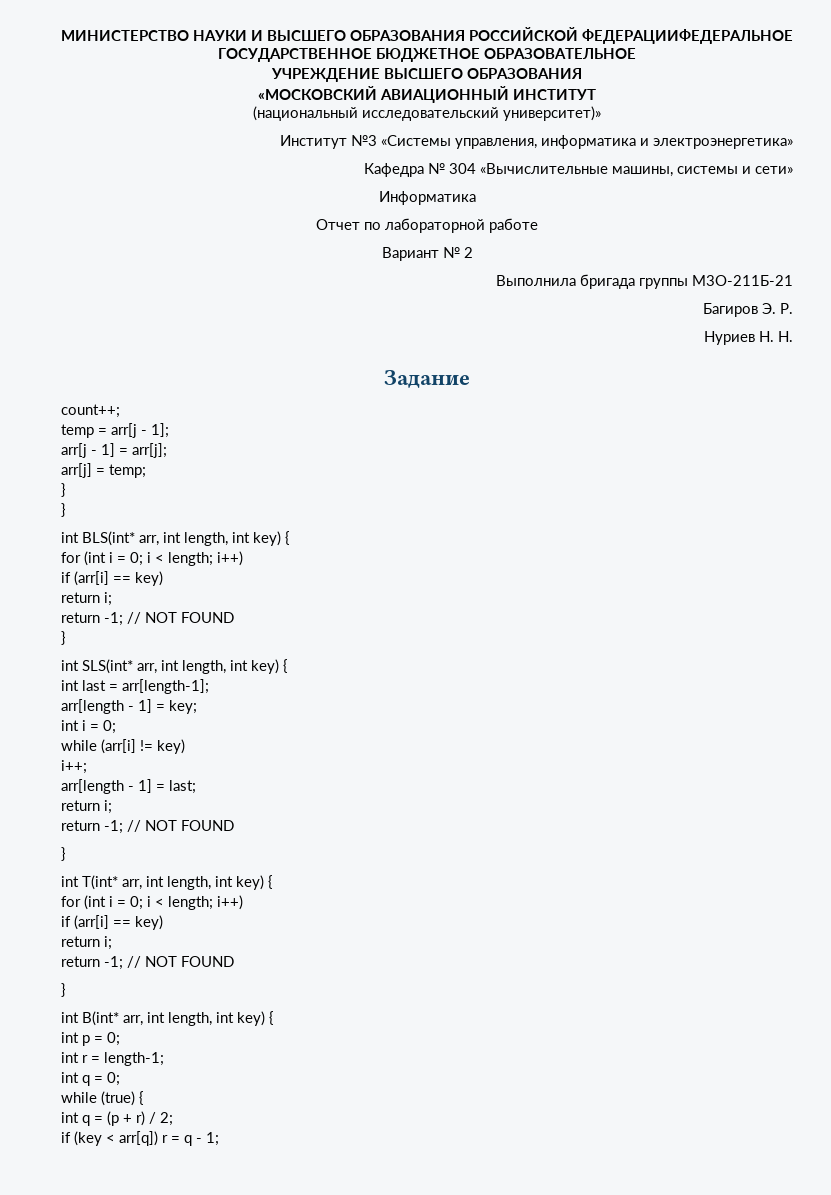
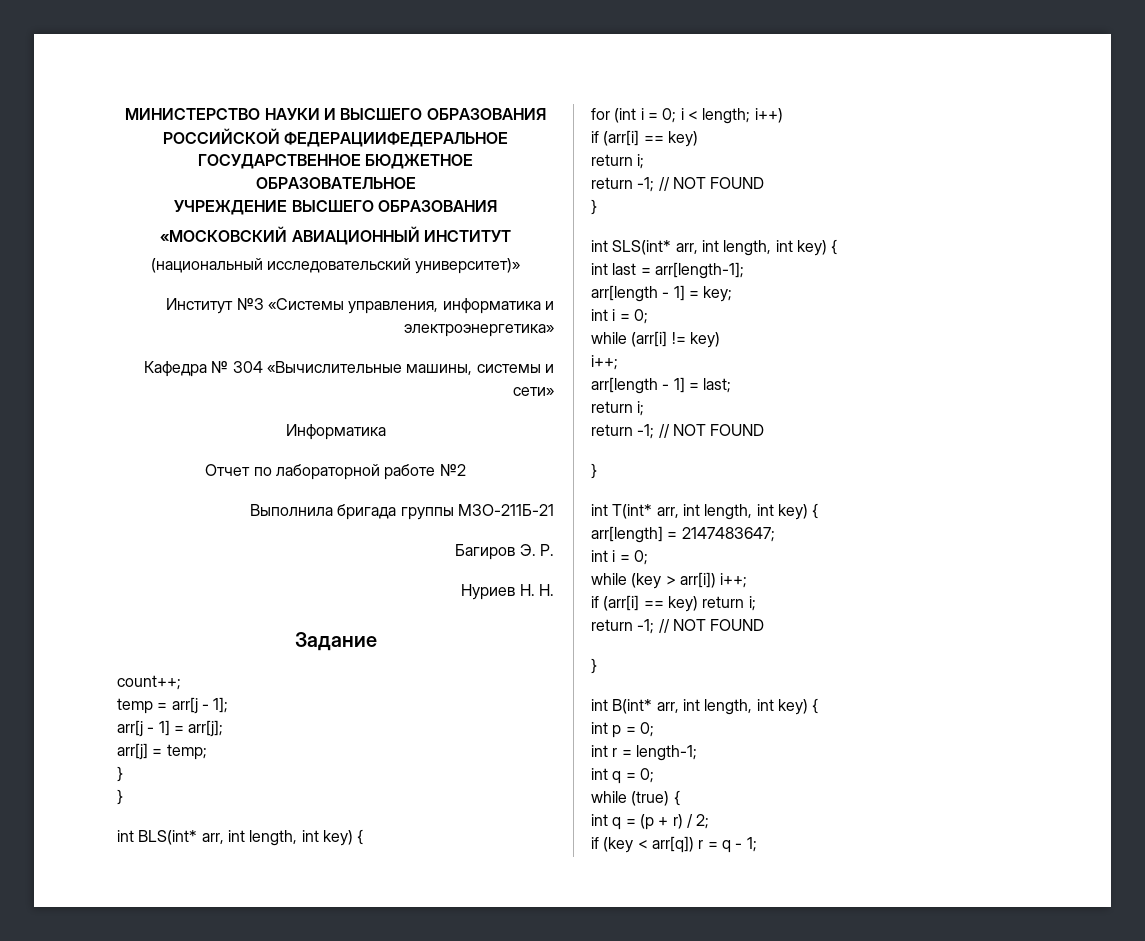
[381,247,473,261] // Вариант № 2 -> [439,464,466,476] №2
[61,895,243,910] [61,915,163,930] for (int i = 0; i < length; i++) // if (arr[i] == key) // -> [591,526,775,543] [591,550,648,565] [591,572,748,589] [591,595,698,612] arr[length] = 2147483647; // int i = 0; // while (key > arr[i]) i++; // if (arr[i] == key)

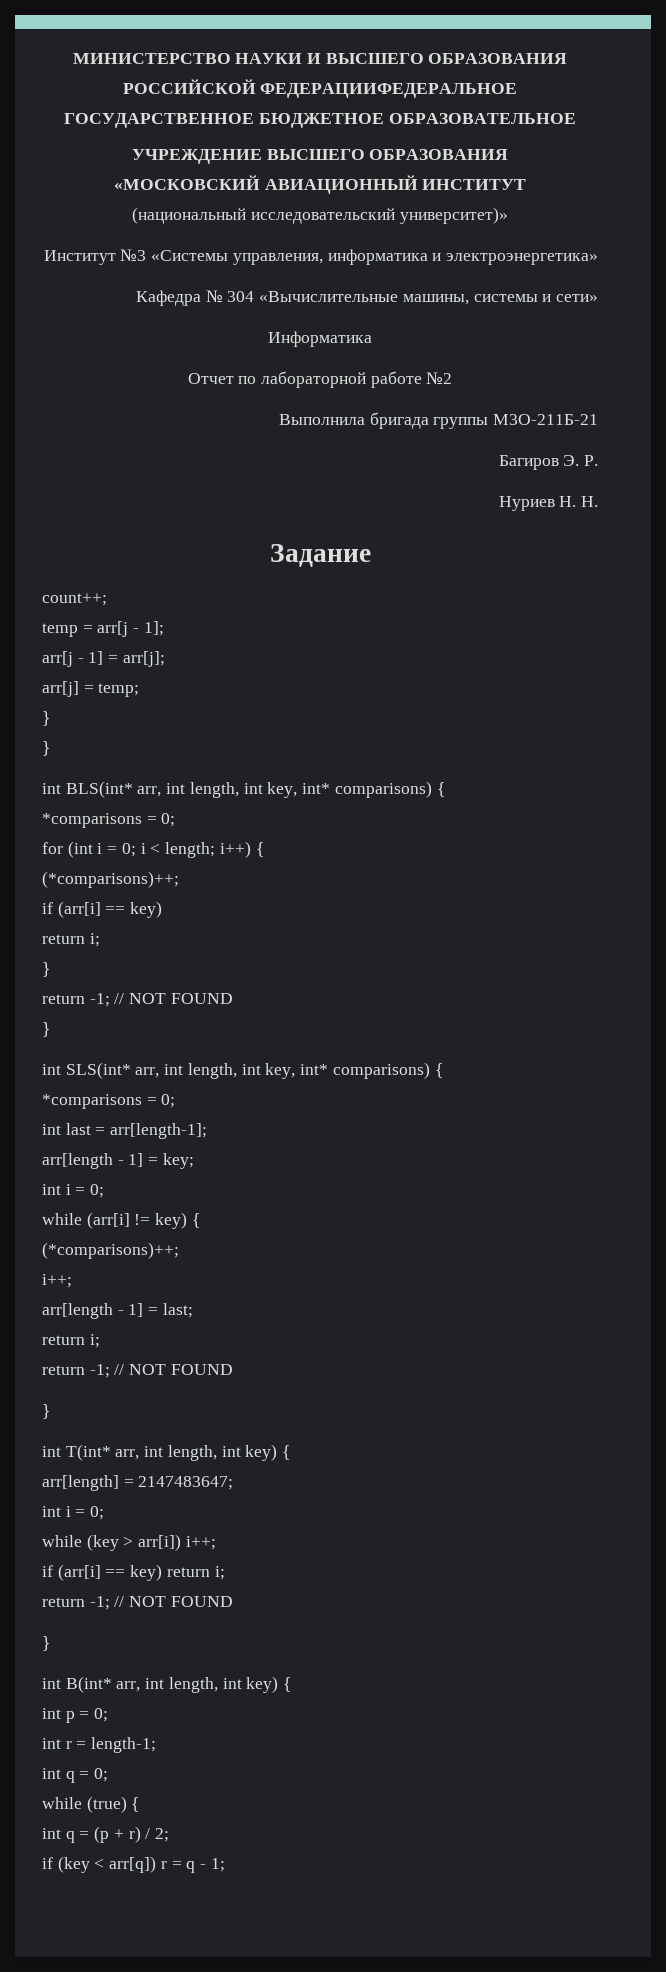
[322,829,364,846] key) { -> [267,781,445,798] [42,813,176,828] key, int* comparisons) { // *comparisons = 0;
(783, 115) none -> [255,842,264,857] [42,871,179,888] { // (*comparisons)++;
(645, 161) none -> [42,962,50,977] // }
[796,239,838,256] key) { -> [265,1062,443,1079] [42,1094,176,1109] key, int* comparisons) { // *comparisons = 0;
(720, 340) none -> [191,1213,200,1228] [42,1242,179,1259] { // (*comparisons)++;

